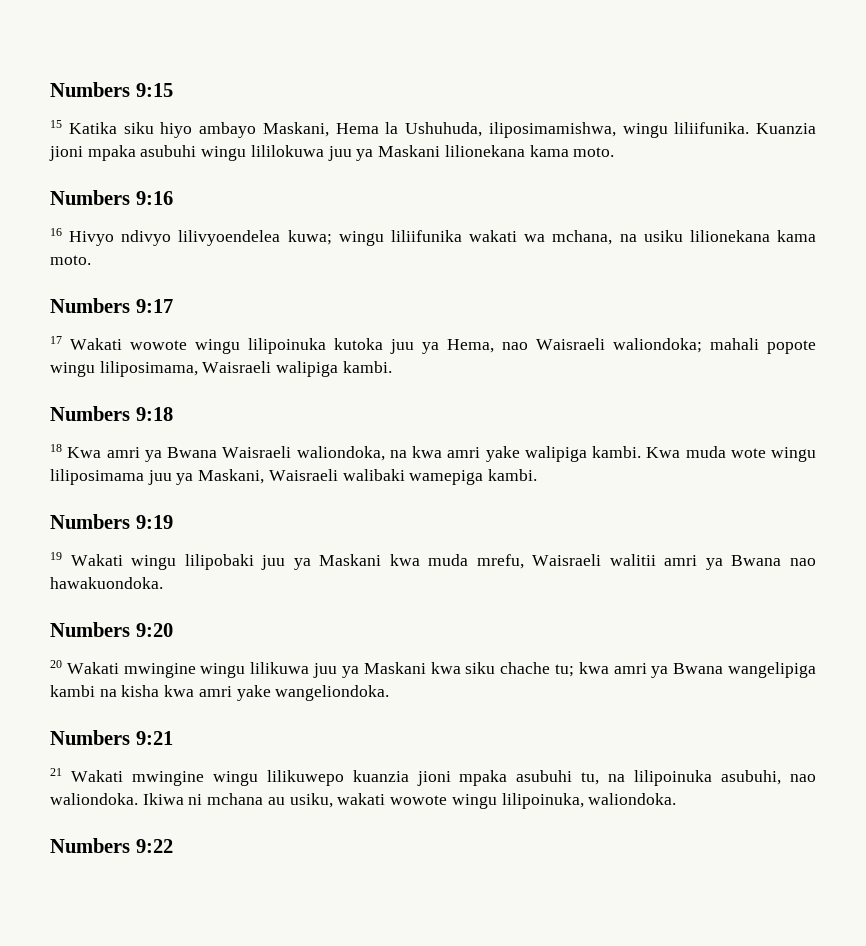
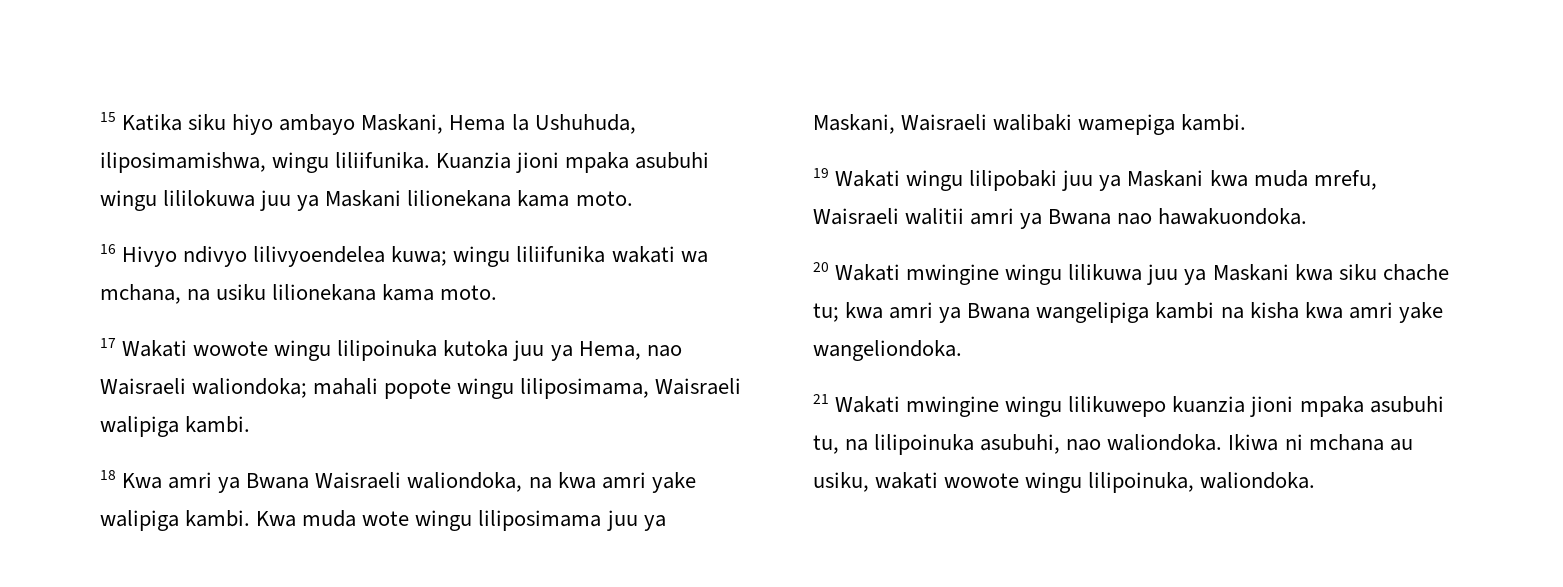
[50,82,173,97] Numbers 9:15 // -> (100, 117) none
[50,190,173,205] // Numbers 9:16 -> (633, 198) none
[50,298,173,313] // Numbers 9:17 -> (498, 292) none
[50,406,173,421] // Numbers 9:18 -> (251, 424) none
[50,514,173,529] // Numbers 9:19 -> (1247, 122) none
[50,622,173,637] // Numbers 9:20 -> (1308, 216) none
[50,730,173,745] // Numbers 9:21 -> (962, 350) none
[50,838,173,853] // Numbers 9:22 -> (1316, 480) none

